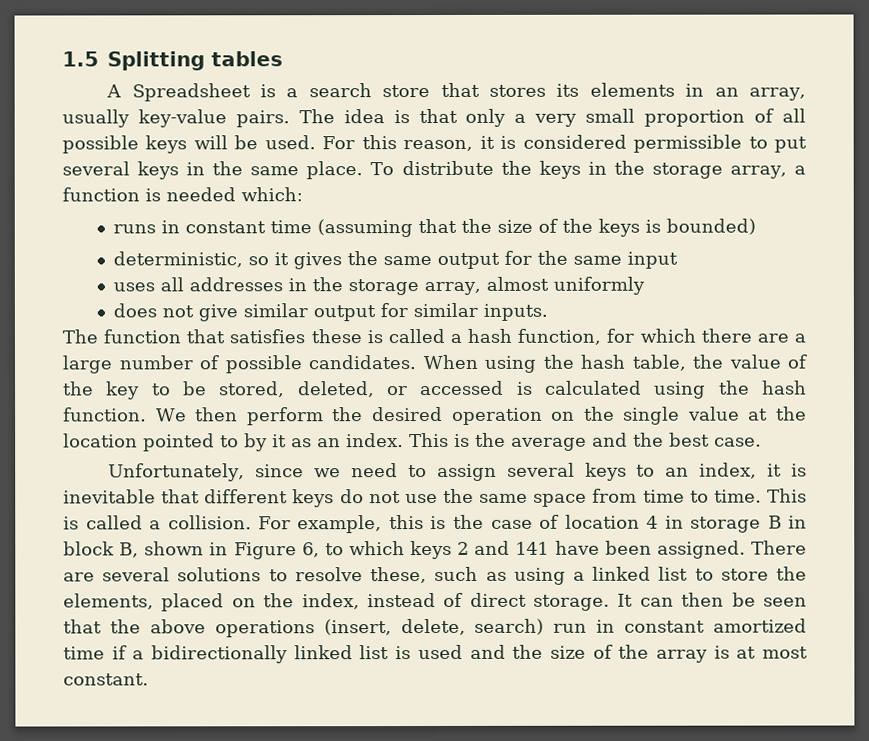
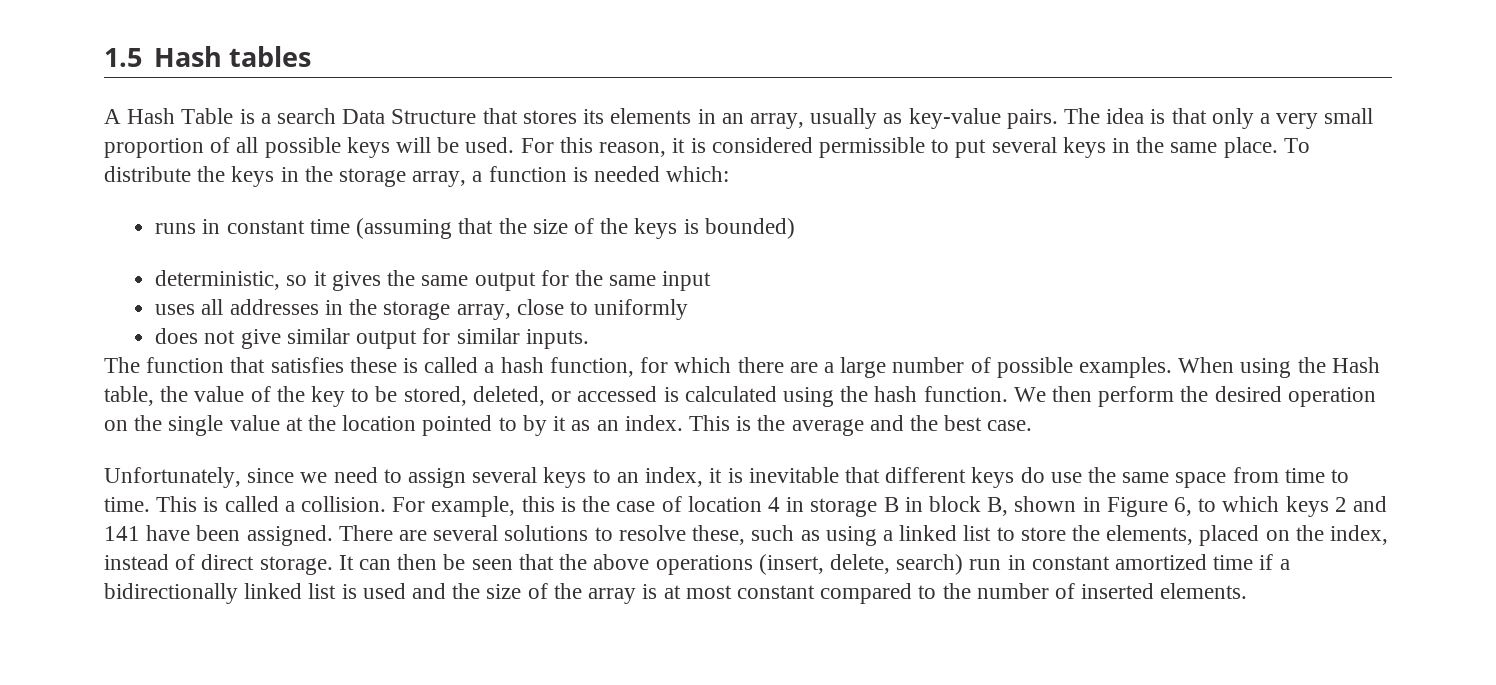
[107,51,205,71] Splitting -> [153,46,222,67] Hash
[131,83,251,102] Spreadsheet -> [127,108,234,124] Hash Table
[382,85,431,98] store -> [342,109,477,124] Data Structure
(130, 118) none -> [883,113,903,124] as
[486,276,550,291] almost -> [516,299,588,315] close to
[308,355,416,370] candidates. -> [1078,357,1172,378] examples.
[580,354,625,369] hash -> [1331,357,1380,373] Hash
[368,491,401,504] not -> (1045, 475) none
[63,673,149,686] constant. -> [736,583,1248,604] constant compared to the number of inserted elements.

